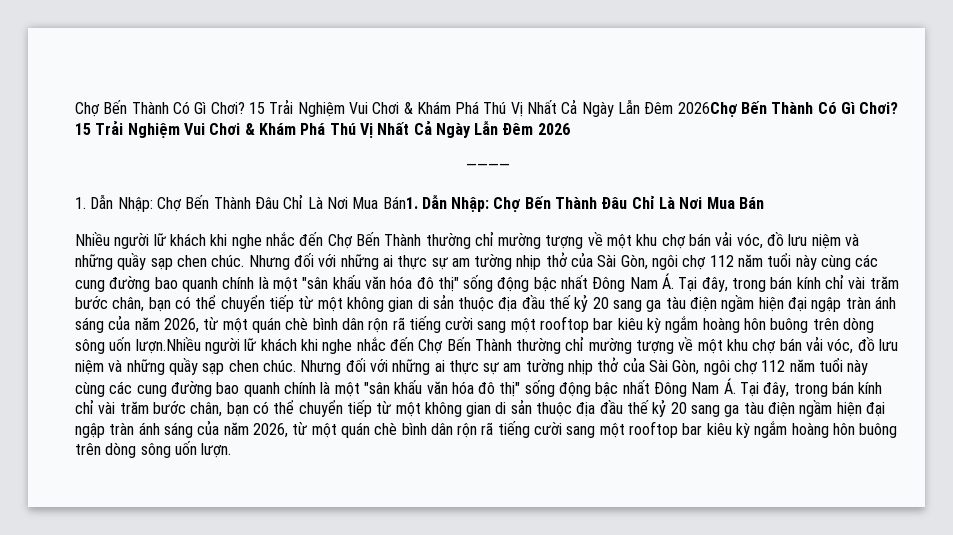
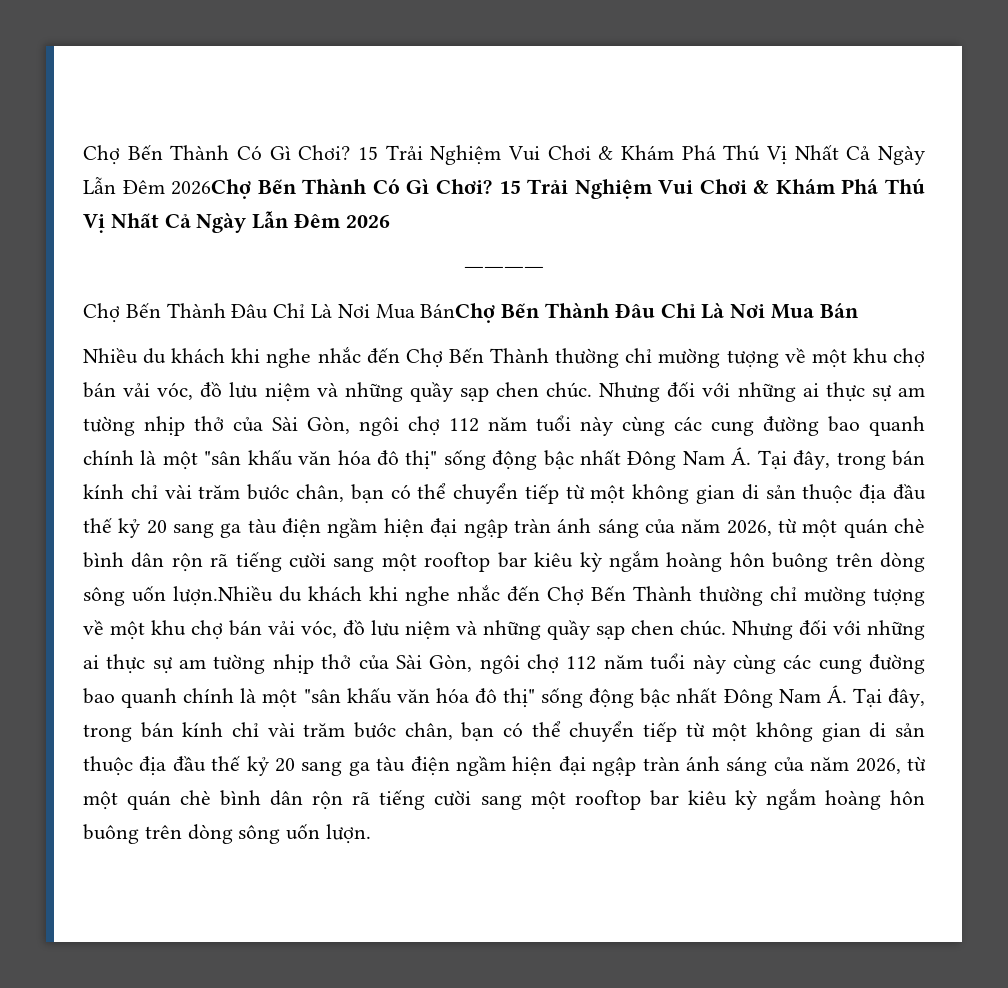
[75,194,521,212] 1. Dẫn Nhập: Chợ Bến Thành Đâu Chỉ Là Nơi Mua Bán1. Dẫn Nhập: Chợ -> [83,303,496,323] Chợ Bến Thành Đâu Chỉ Là Nơi Mua BánChợ
[114,233,167,249] người lữ -> [143,348,167,364] du
[204,338,258,354] người lữ -> [279,586,302,602] du

